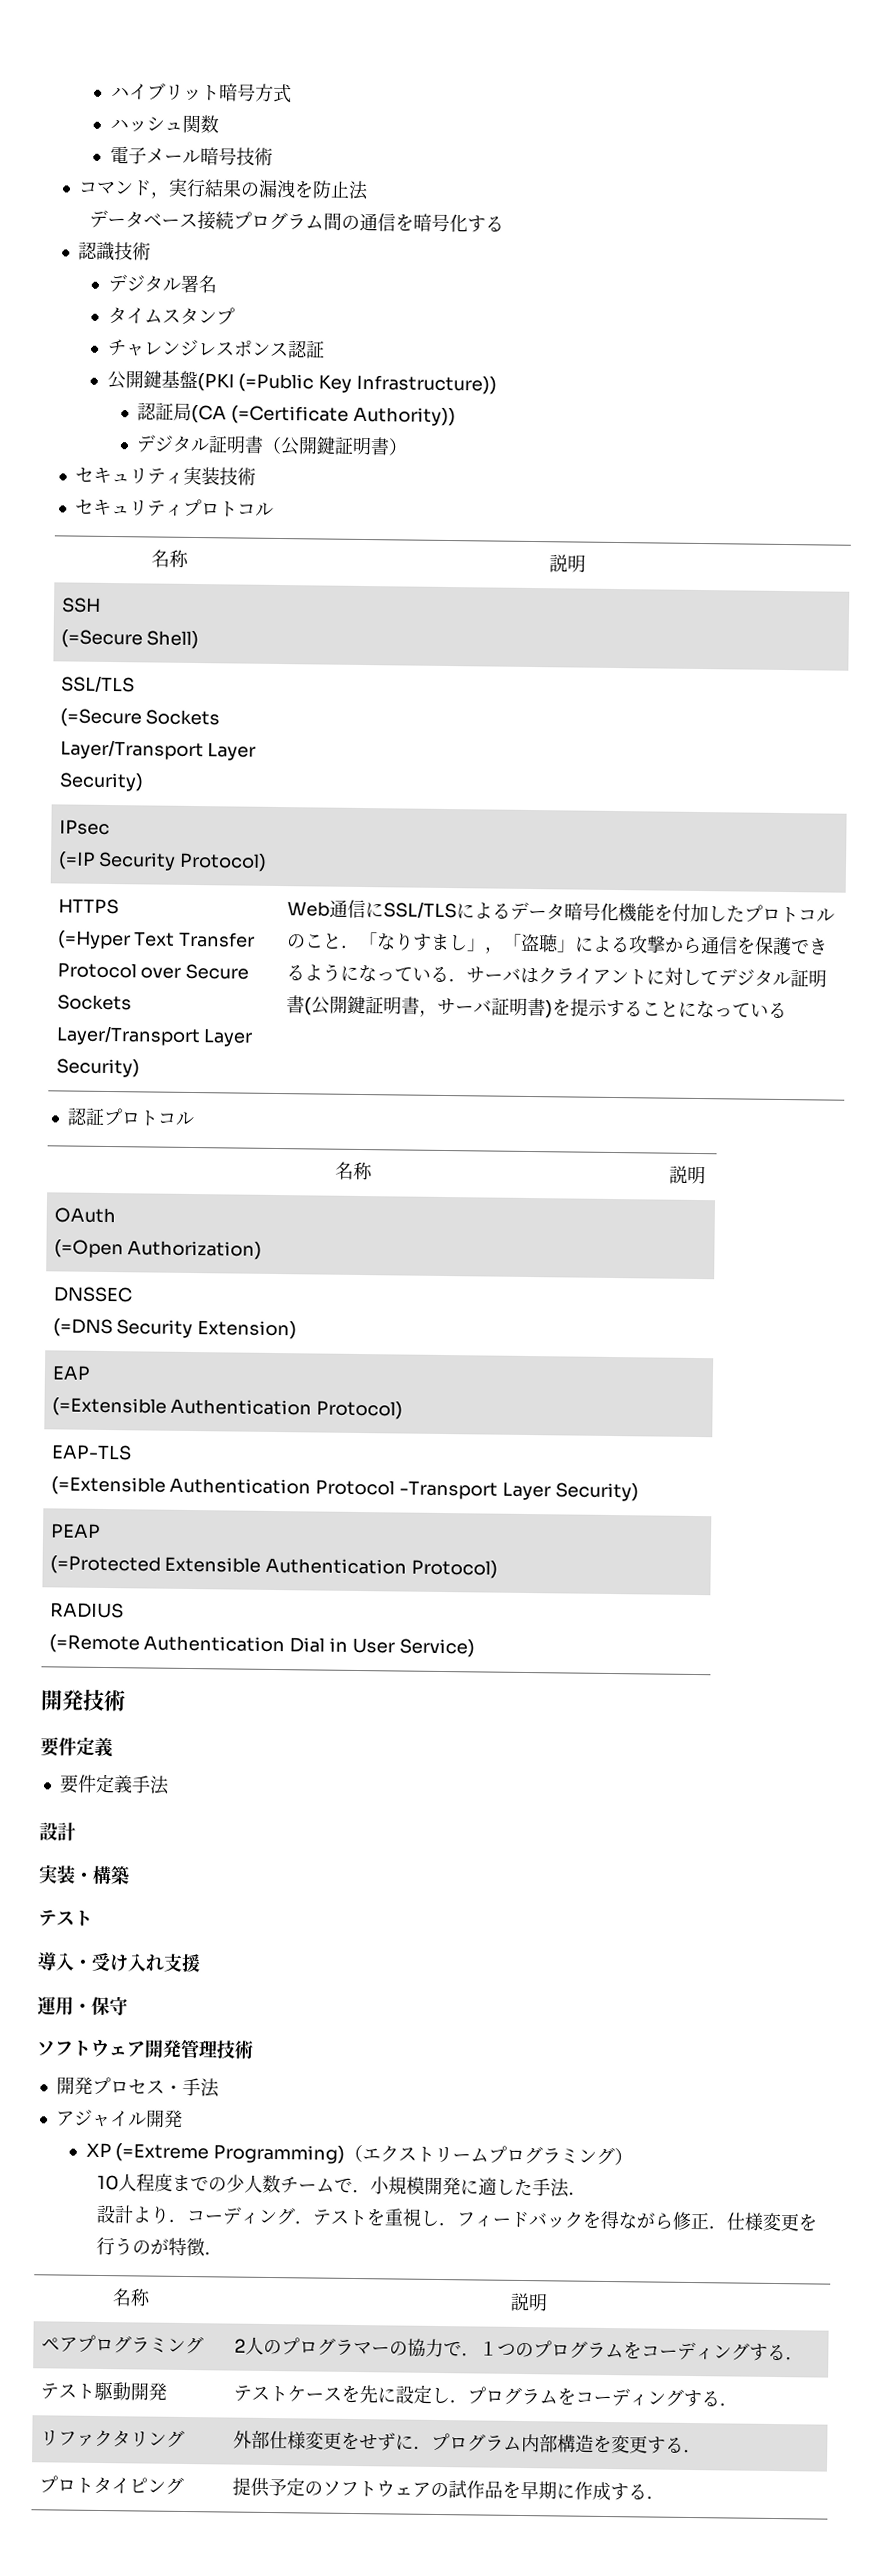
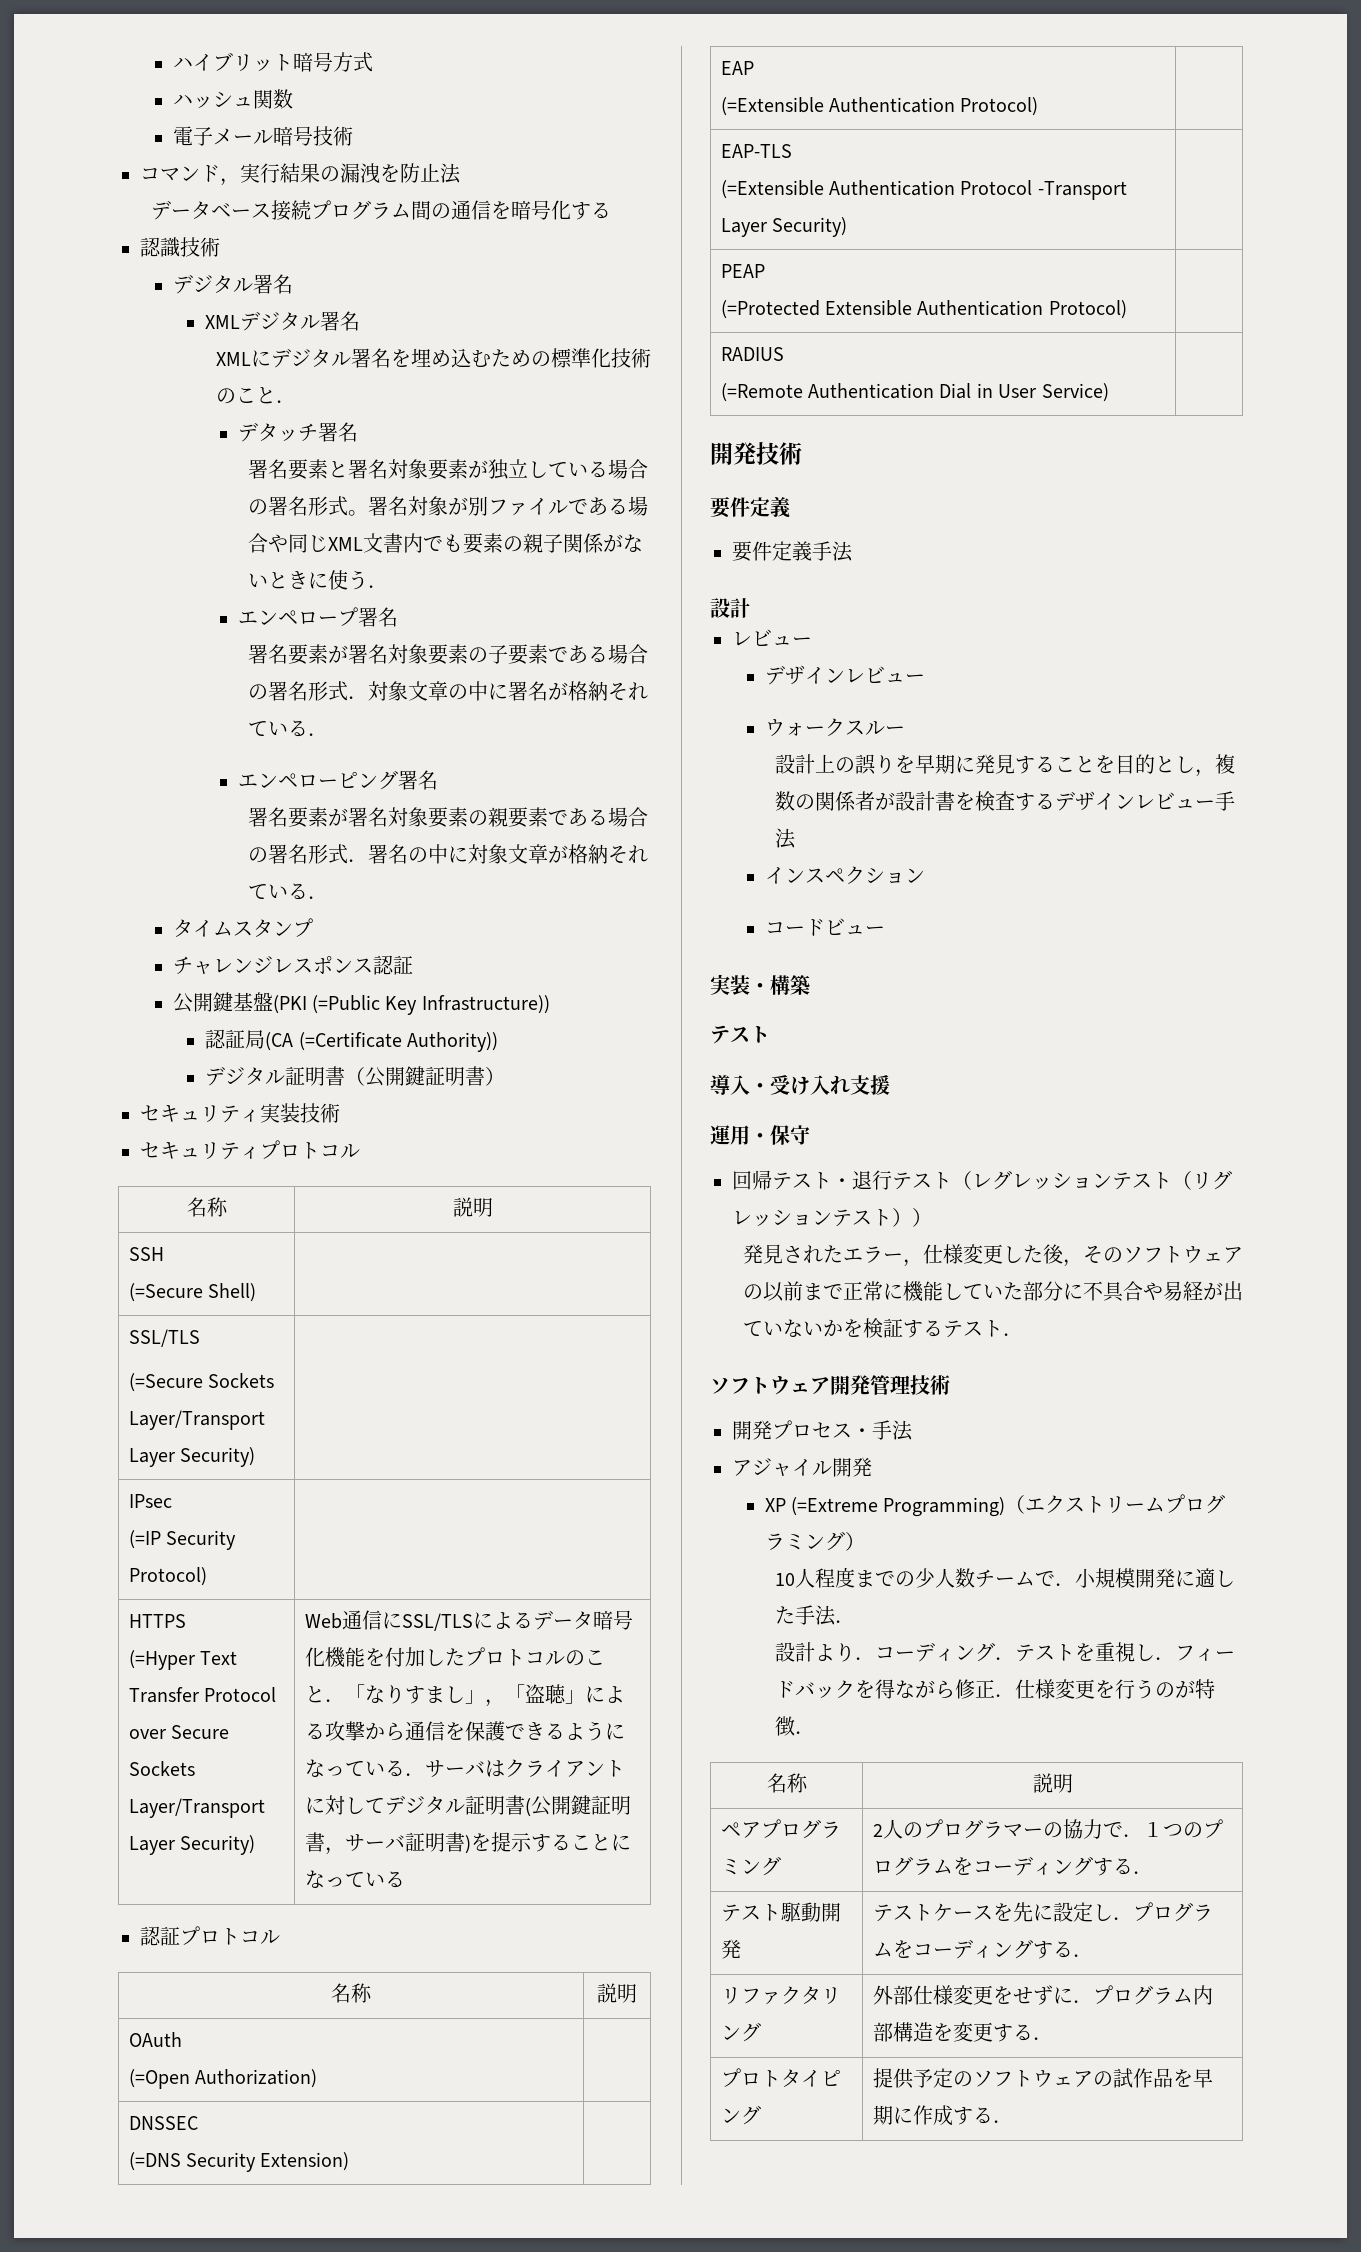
(217, 284) none -> [205,311,361,331] [215,348,651,368] [215,387,296,404] [237,422,358,442] [248,459,649,480] [248,496,649,516] [248,533,644,554] [248,570,389,590] [237,607,398,627] [248,644,649,665] [248,681,649,701] [248,720,329,737] [237,770,438,790] [248,807,649,828] [248,844,649,864] [248,883,329,900] // XMLデジタル署名 // XMLにデジタル署名を埋め込むための標準化技術のこと． // デタッチ署名 // 署名要素と署名対象要素が独立している場合の署名形式。署名対象が別ファイルである場合や同じXML文書内でも要素の親子関係がないときに使う． // エンペロープ署名 // 署名要素が署名対象要素の子要素である場合の署名形式．対象文章の中に署名が格納それている． // エンペローピング署名 // 署名要素が署名対象要素の親要素である場合の署名形式．署名の中に対象文章が格納それている．
(76, 1831) none -> [732,629,812,646] [764,665,925,685] [764,718,905,737] [775,754,1236,777] [775,791,1236,811] [775,828,797,849] [764,866,925,884] [764,918,885,936] // レビュー // デザインレビュー // ウォークスルー // 設計上の誤りを早期に発見することを目的とし，複数の関係者が設計書を検査するデザインレビュー手法 // インスペクション // コードビュー
(128, 2006) none -> [732,1170,1232,1190] [732,1208,932,1227] [742,1244,1243,1267] [742,1281,1243,1302] [742,1318,1023,1338] // 回帰テスト・退行テスト（レグレッションテスト（リグレッションテスト）） // 発見されたエラー，仕様変更した後，そのソフトウェアの以前まで正常に機能していた部分に不具合や易経が出ていないかを検証するテスト．

